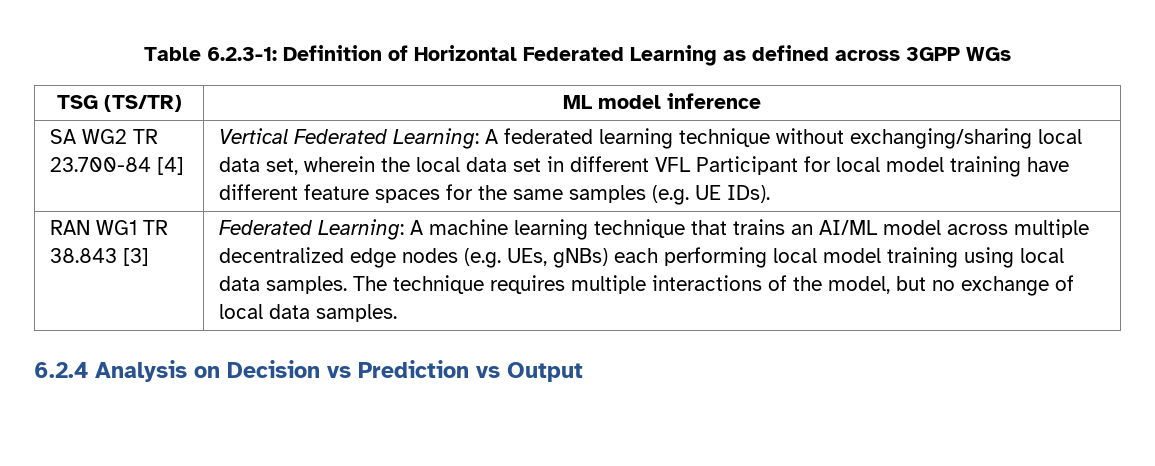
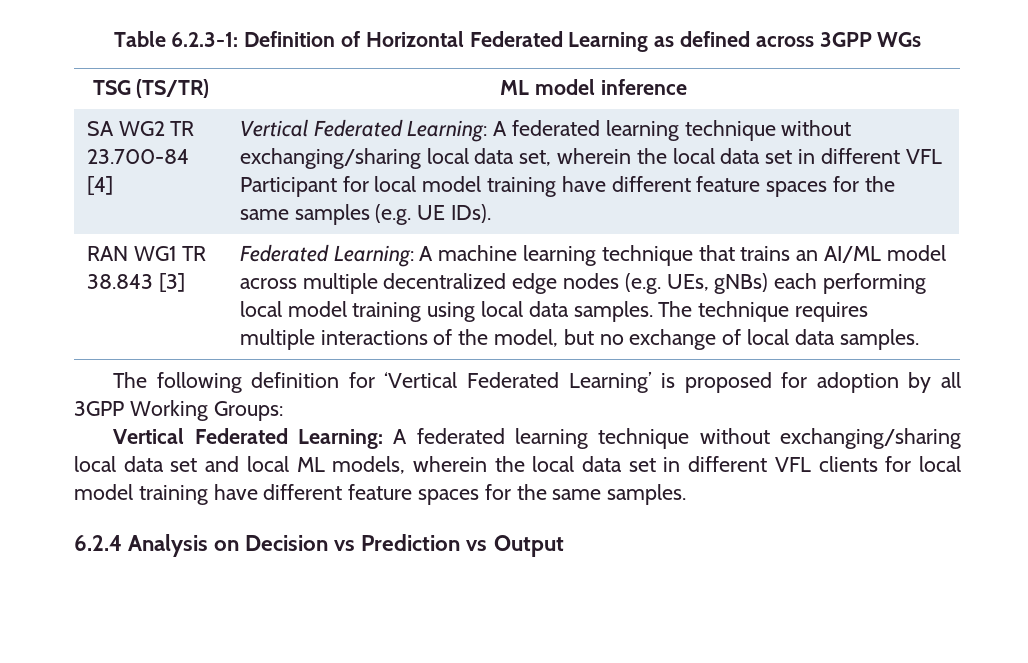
(398, 313) none -> [113,372,961,393] [74,400,283,421] [113,428,962,449] [74,456,962,474] [74,484,687,505] // The following definition for ‘Vertical Federated Learning’ is proposed for adoption by all 3GPP Working Groups: // Vertical Federated Learning: A federated learning technique without exchanging/sharing local data set and local ML models, wherein the local data set in different VFL clients for local model training have different feature spaces for the same samples.

